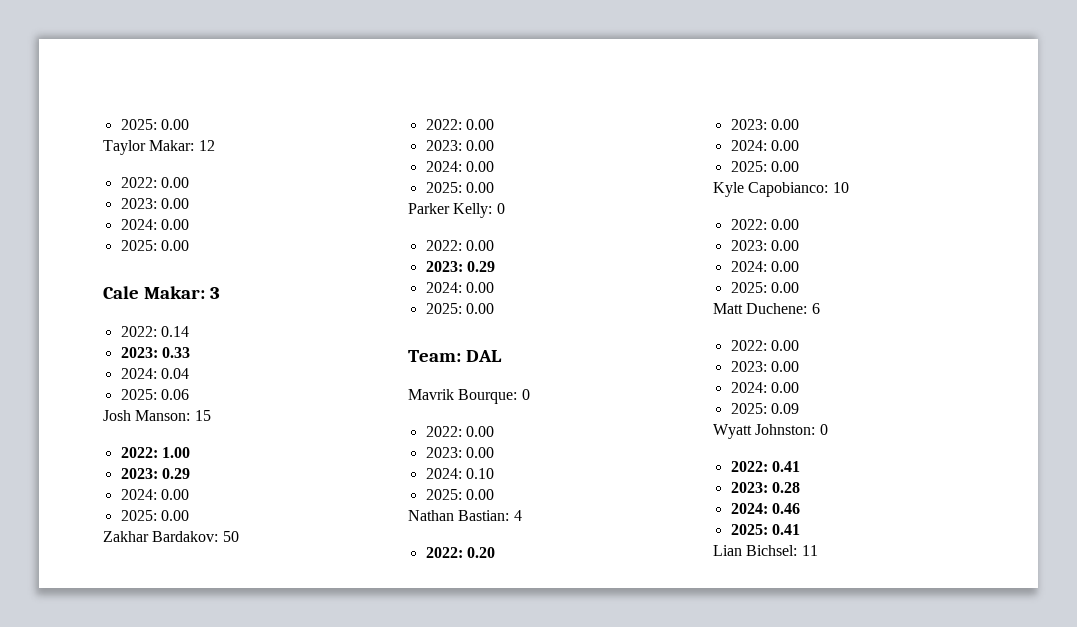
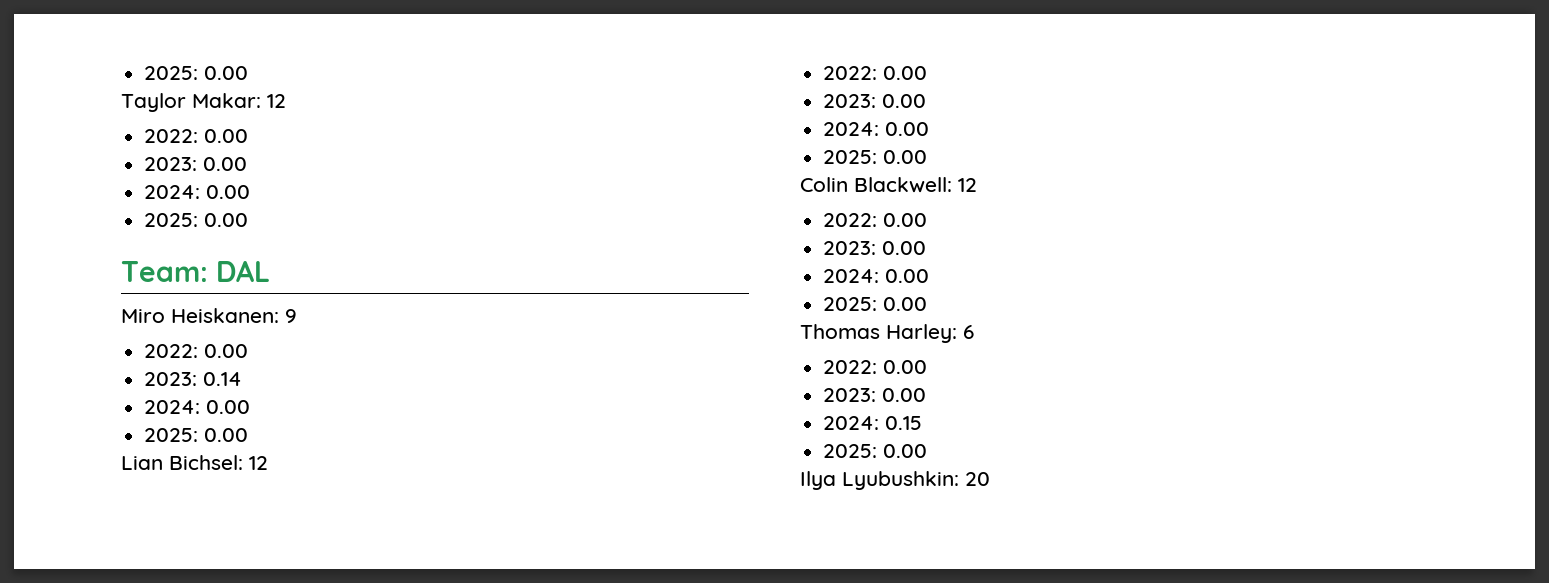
[103,286,221,299] [120,326,189,337] [120,347,190,358] [120,368,189,379] [120,389,189,400] [103,410,211,421] [120,447,190,458] [120,468,190,479] [120,489,189,500] [120,510,189,521] [103,531,239,542] [425,119,494,130] [425,140,494,151] [425,161,494,172] [425,182,494,193] [408,203,505,218] [425,240,494,251] [425,261,495,272] [425,282,494,293] [425,303,494,314] [408,350,503,362] [408,389,530,404] [425,426,494,437] [425,447,494,458] [425,468,494,479] [425,489,494,500] [408,510,522,521] [425,547,495,558] [730,119,799,130] [730,140,799,151] [730,161,799,172] [713,182,849,197] [730,219,799,230] [730,240,799,251] [730,261,799,272] [730,282,799,293] [713,303,808,314] Cale Makar: 3 // 2022: 0.14 // 2023: 0.33 // 2024: 0.04 // 2025: 0.06 // Josh Manson: 15 // 2022: 1.00 // 2023: 0.29 // 2024: 0.00 // 2025: 0.00 // Zakhar Bardakov: 50 // 2022: 0.00 // 2023: 0.00 // 2024: 0.00 // 2025: 0.00 // Parker Kelly: 0 // 2022: 0.00 // 2023: 0.29 // 2024: 0.00 // 2025: 0.00 // Team: DAL // Mavrik Bourque: 0 // 2022: 0.00 // 2023: 0.00 // 2024: 0.10 // 2025: 0.00 // Nathan Bastian: 4 // 2022: 0.20 // 2023: 0.00 // 2024: 0.00 // 2025: 0.00 // Kyle Capobianco: 10 // 2022: 0.00 // 2023: 0.00 // 2024: 0.00 // 2025: 0.00 // Matt Duchene: -> [121,260,270,282] [121,308,297,323] [144,344,249,358] [144,372,243,386] [144,400,251,414] [144,428,249,442] [121,455,268,470] [823,66,928,80] [823,94,927,108] [823,122,930,136] [823,150,928,164] [800,177,977,193] [823,213,928,227] [823,241,927,255] [823,269,930,283] [823,297,928,311] [800,324,957,343] Team: DAL // Miro Heiskanen: 9 // 2022: 0.00 // 2023: 0.14 // 2024: 0.00 // 2025: 0.00 // Lian Bichsel: 12 // 2022: 0.00 // 2023: 0.00 // 2024: 0.00 // 2025: 0.00 // Colin Blackwell: 12 // 2022: 0.00 // 2023: 0.00 // 2024: 0.00 // 2025: 0.00 // Thomas Harley:
[770,382,799,393] [730,403,799,414] [713,424,828,439] [730,461,800,472] [730,482,800,493] [730,503,800,514] [730,524,800,535] [713,545,818,556] 0.00 // 2025: 0.09 // Wyatt Johnston: 0 // 2022: 0.41 // 2023: 0.28 // 2024: 0.46 // 2025: 0.41 // Lian Bichsel: 11 -> [885,416,923,430] [823,444,928,458] [800,471,990,490] 0.15 // 2025: 0.00 // Ilya Lyubushkin: 20

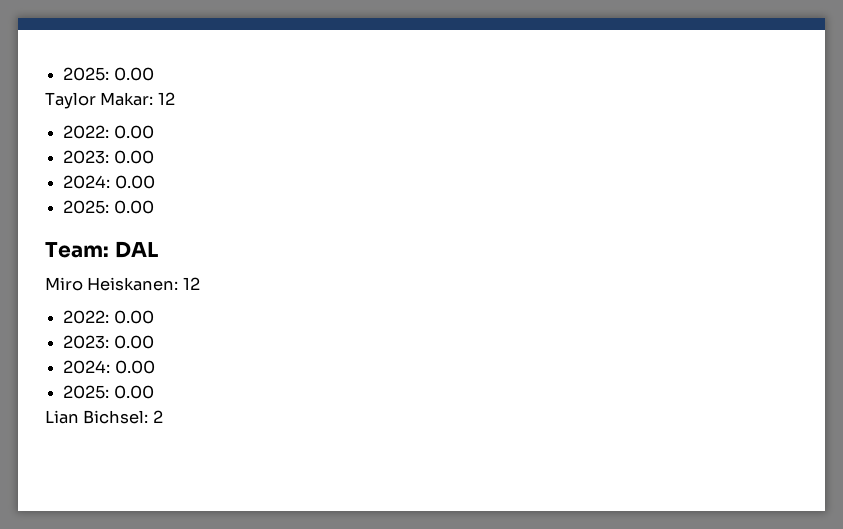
[285,309,297,323] [144,344,249,358] [144,372,243,386] [144,400,251,414] [144,428,249,442] [121,455,268,470] [823,66,928,80] [823,94,927,108] [823,122,930,136] [823,150,928,164] [800,177,977,193] [823,213,928,227] [823,241,927,255] [823,269,930,283] [823,297,928,311] [800,324,974,343] [823,360,928,374] [823,388,927,402] [823,416,923,430] [823,444,928,458] [800,471,990,490] 9 // 2022: 0.00 // 2023: 0.14 // 2024: 0.00 // 2025: 0.00 // Lian Bichsel: 12 // 2022: 0.00 // 2023: 0.00 // 2024: 0.00 // 2025: 0.00 // Colin Blackwell: 12 // 2022: 0.00 // 2023: 0.00 // 2024: 0.00 // 2025: 0.00 // Thomas Harley: 6 // 2022: 0.00 // 2023: 0.00 // 2024: 0.15 // 2025: 0.00 // Ilya Lyubushkin: 20 -> [182,277,200,290] [63,310,154,324] [63,335,154,349] [63,360,155,374] [63,385,154,399] [45,410,163,424] 12 // 2022: 0.00 // 2023: 0.00 // 2024: 0.00 // 2025: 0.00 // Lian Bichsel: 2

